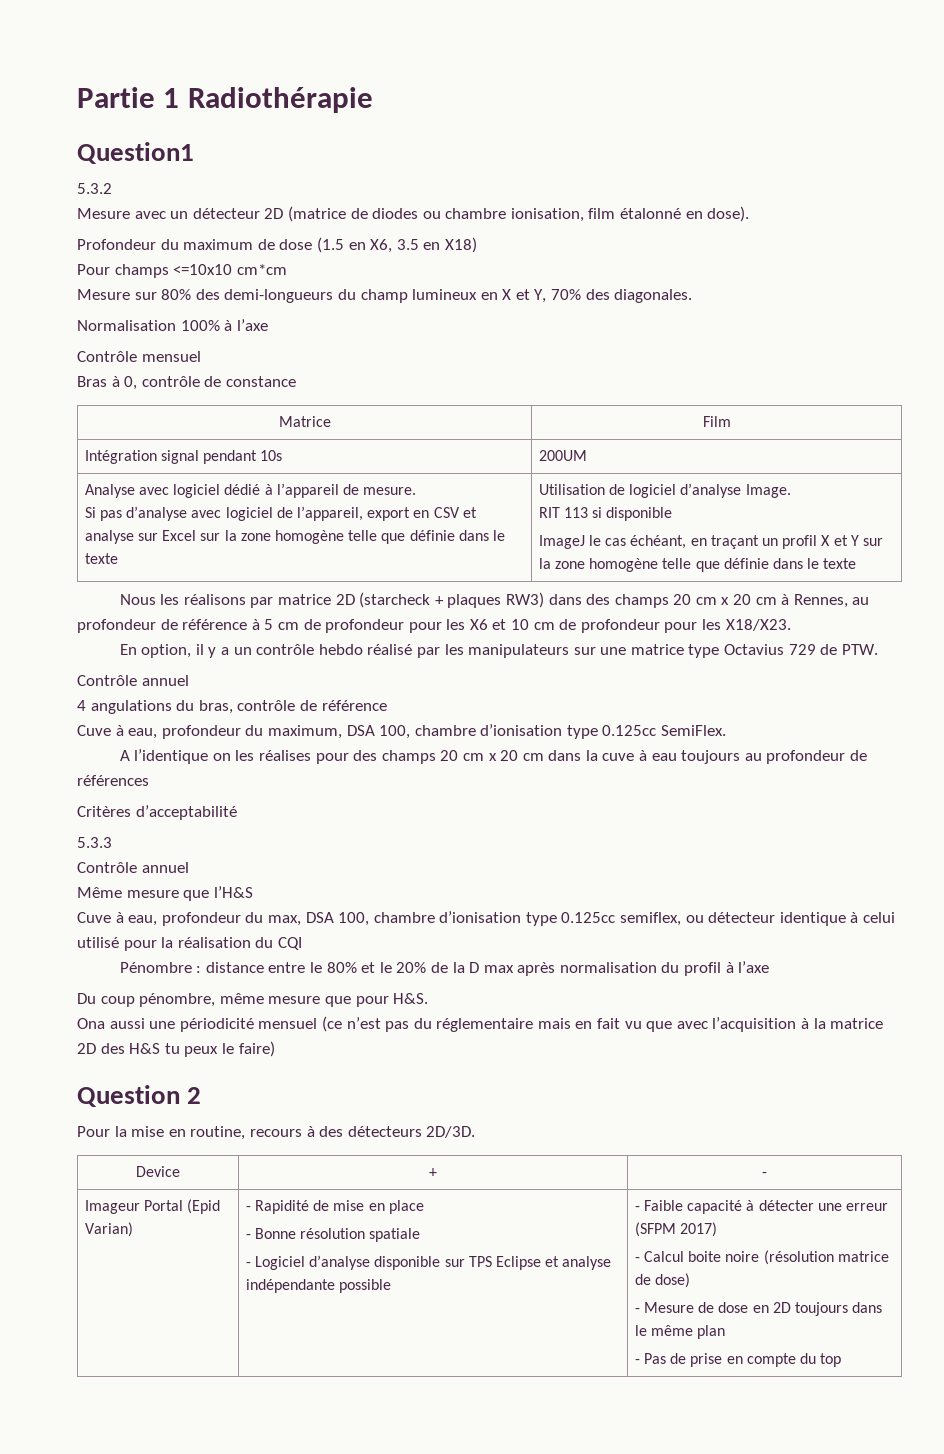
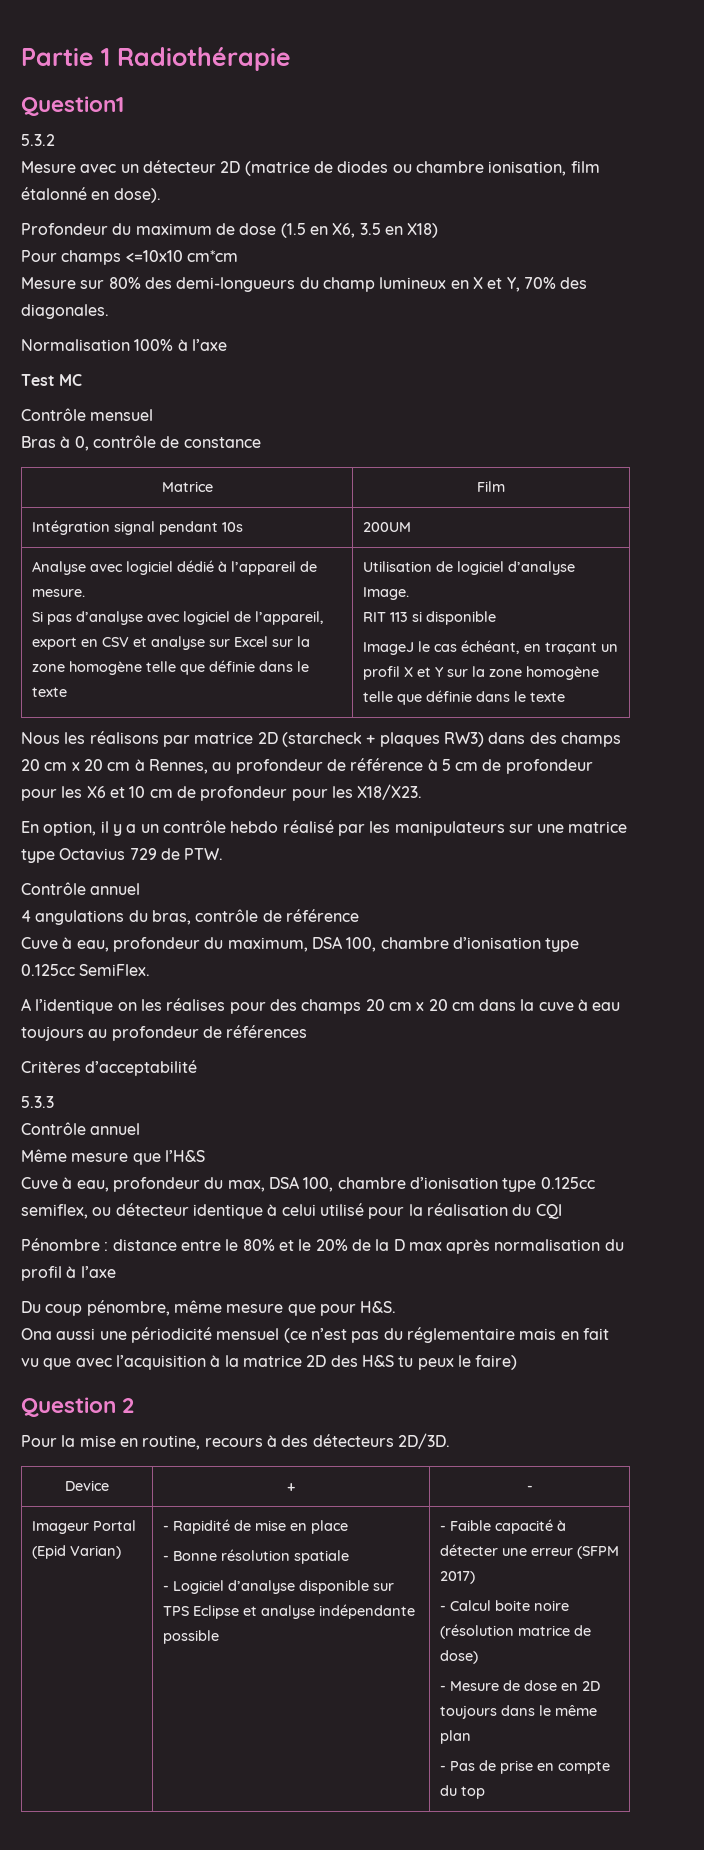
(268, 325) none -> [21,374,83,386] // Test MC

